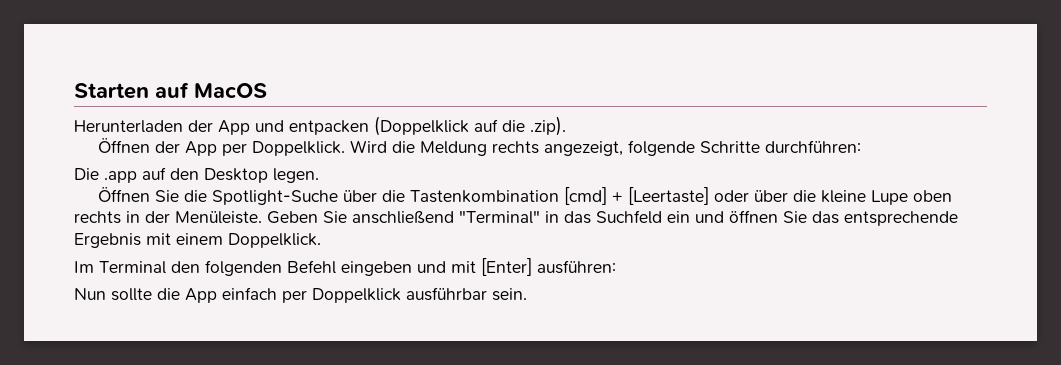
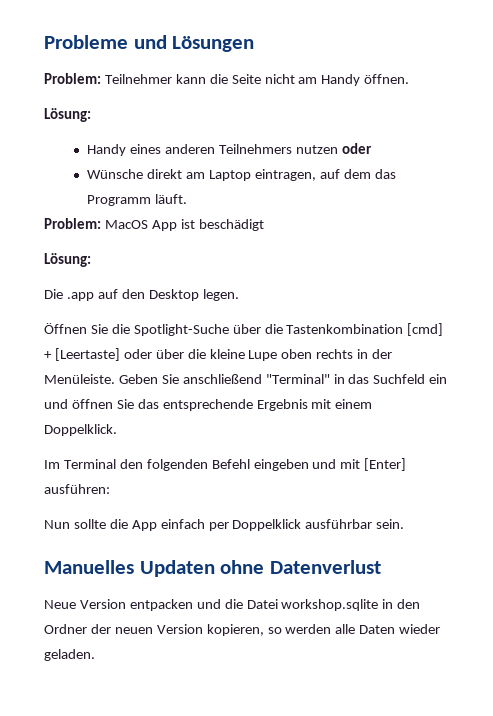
[74,82,267,99] [74,116,566,136] [98,138,862,156] Starten auf MacOS // Herunterladen der App und entpacken (Doppelklick auf die .zip). // Öffnen der App per Doppelklick. Wird die Meldung rechts angezeigt, folgende Schritte durchführen: -> [44,35,255,52] [44,73,410,86] [44,108,91,122] [87,143,372,156] [87,169,396,181] [87,194,188,206] [44,218,264,231] [44,253,91,267] Probleme und Lösungen // Problem: Teilnehmer kann die Seite nicht am Handy öffnen. // Lösung: // Handy eines anderen Teilnehmers nutzen oder // Wünsche direkt am Laptop eintragen, auf dem das Programm läuft. // Problem: MacOS App ist beschädigt // Lösung:
(527, 294) none -> [44,560,381,577] [44,599,421,611] [44,624,441,636] [44,649,95,661] // Manuelles Updaten ohne Datenverlust // Neue Version entpacken und die Datei workshop.sqlite in den Ordner der neuen Version kopieren, so werden alle Daten wieder geladen.

